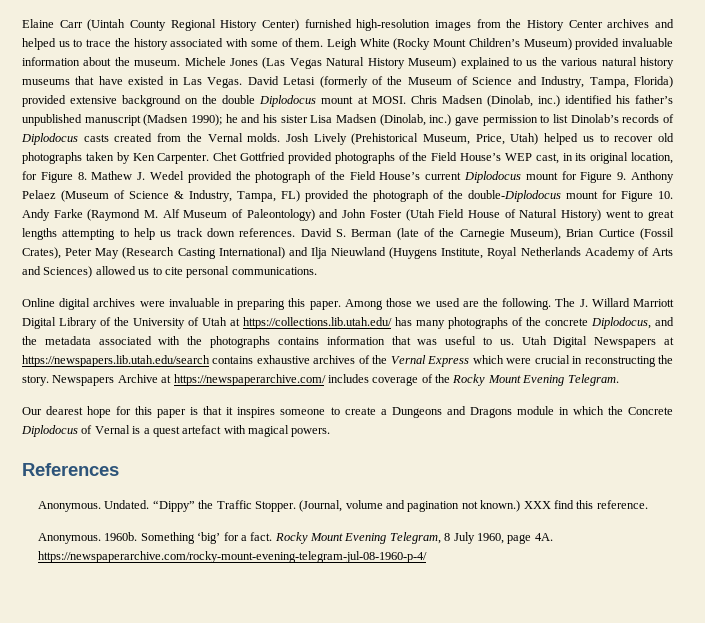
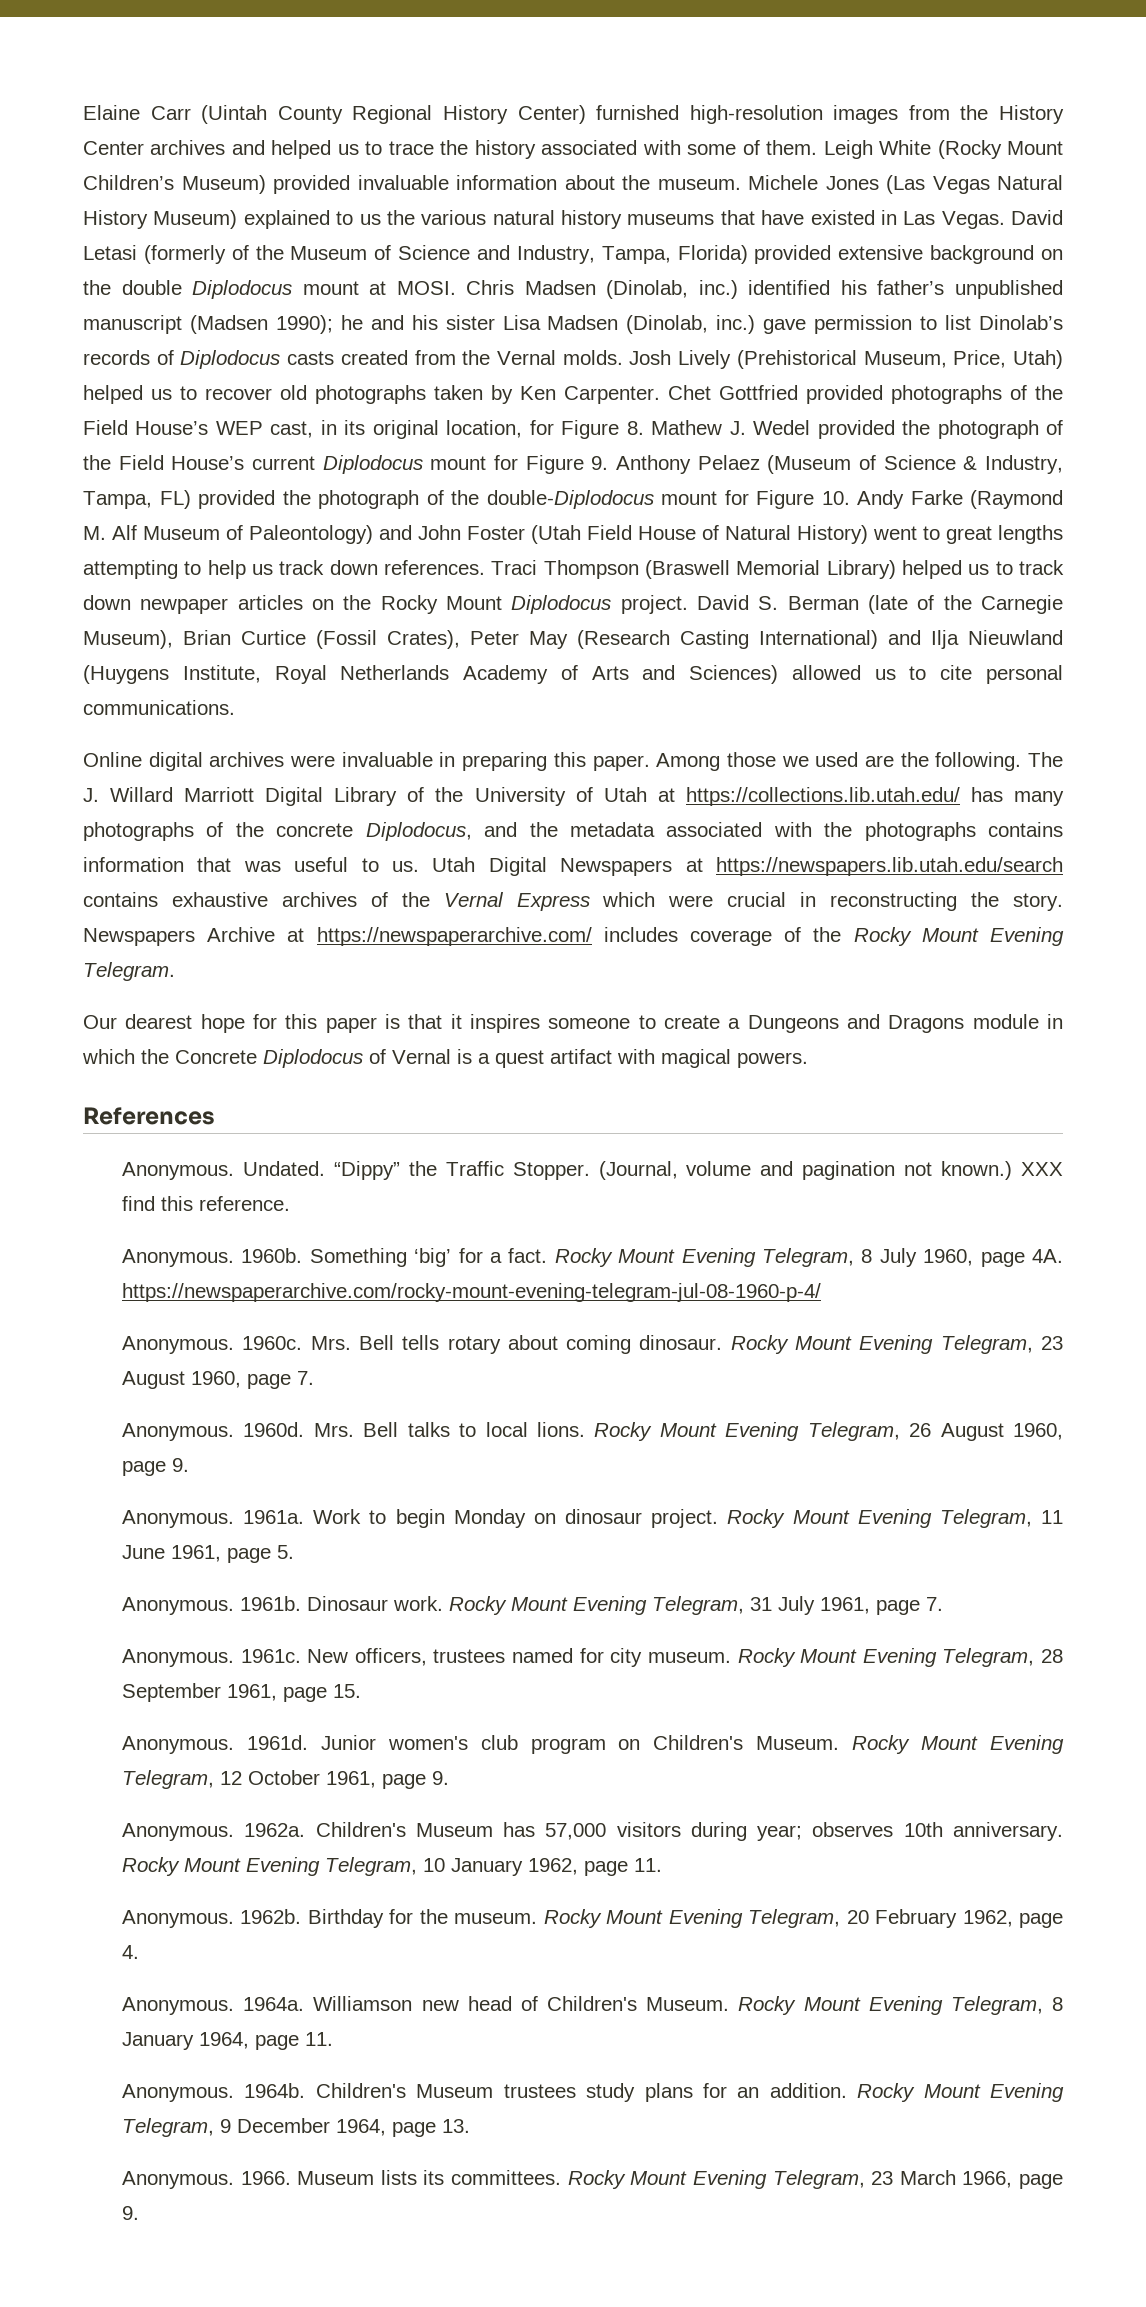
(296, 232) none -> [491,560,1065,579] [83,595,688,614] Traci Thompson (Braswell Memorial Library) helped us to track down newpaper articles on the Rocky Mount Diplodocus project.
[182,425,222,434] artefact -> [550,1049,612,1064] artifact
(428, 557) none -> [121,1335,1063,1354] [121,1371,314,1389] [121,1422,1063,1441] [121,1458,189,1476] [121,1509,1063,1528] [121,1545,294,1563] [121,1596,943,1615] [121,1648,1064,1667] [121,1683,361,1702] [121,1735,1065,1754] [121,1770,449,1789] [121,1822,1064,1841] [121,1857,662,1876] [121,1909,1063,1928] [121,1945,139,1959] [121,1996,1063,2015] [121,2032,333,2050] [121,2083,1064,2102] [121,2118,470,2137] [121,2170,1064,2189] [121,2206,139,2220] // Anonymous. 1960c. Mrs. Bell tells rotary about coming dinosaur. Rocky Mount Evening Telegram, 23 August 1960, page 7. // Anonymous. 1960d. Mrs. Bell talks to local lions. Rocky Mount Evening Telegram, 26 August 1960, page 9. // Anonymous. 1961a. Work to begin Monday on dinosaur project. Rocky Mount Evening Telegram, 11 June 1961, page 5. // Anonymous. 1961b. Dinosaur work. Rocky Mount Evening Telegram, 31 July 1961, page 7. // Anonymous. 1961c. New officers, trustees named for city museum. Rocky Mount Evening Telegram, 28 September 1961, page 15. // Anonymous. 1961d. Junior women's club program on Children's Museum. Rocky Mount Evening Telegram, 12 October 1961, page 9. // Anonymous. 1962a. Children's Museum has 57,000 visitors during year; observes 10th anniversary. Rocky Mount Evening Telegram, 10 January 1962, page 11. // Anonymous. 1962b. Birthday for the museum. Rocky Mount Evening Telegram, 20 February 1962, page 4. // Anonymous. 1964a. Williamson new head of Children's Museum. Rocky Mount Evening Telegram, 8 January 1964, page 11. // Anonymous. 1964b. Children's Museum trustees study plans for an addition. Rocky Mount Evening Telegram, 9 December 1964, page 13. // Anonymous. 1966. Museum lists its committees. Rocky Mount Evening Telegram, 23 March 1966, page 9.

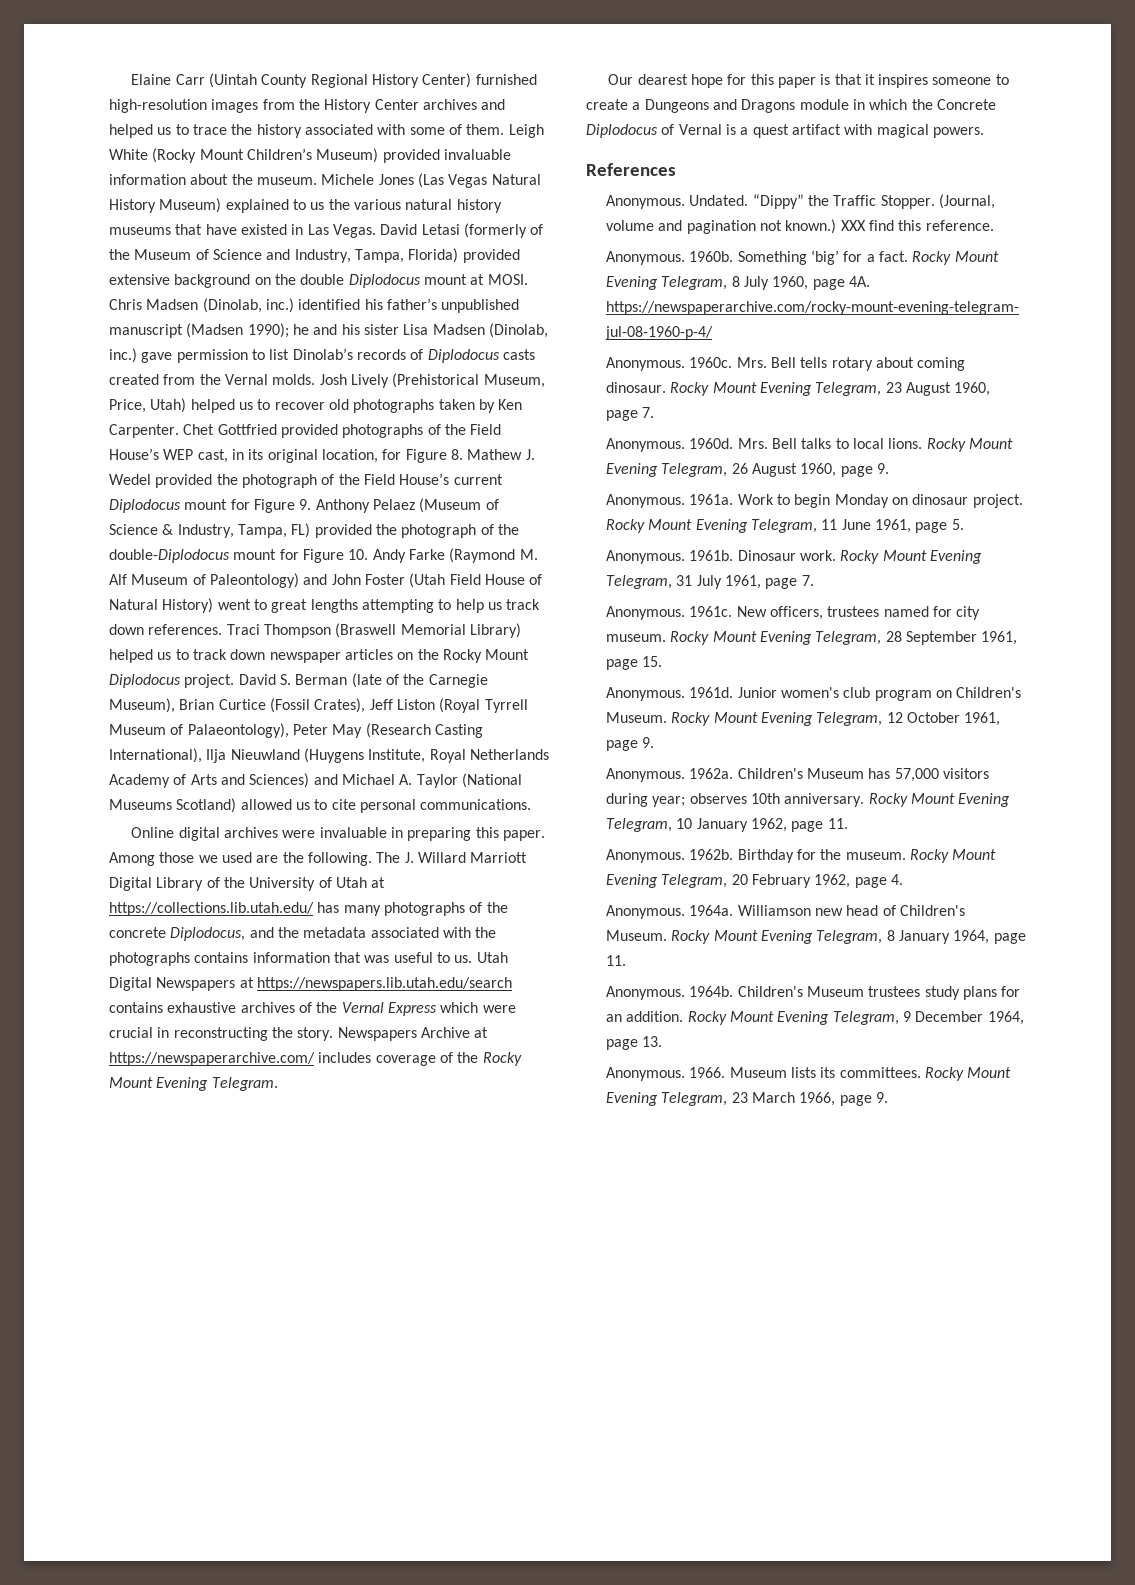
[140,598,229,614] newpaper -> [269,652,341,663] newspaper
(460, 639) none -> [369,698,528,713] [109,723,289,738] Jeff Liston (Royal Tyrrell Museum of Palaeontology),
[759,630,921,649] International) and -> [109,748,202,763] International),
(779, 674) none -> [313,773,522,788] [109,798,237,813] and Michael A. Taylor (National Museums Scotland)

